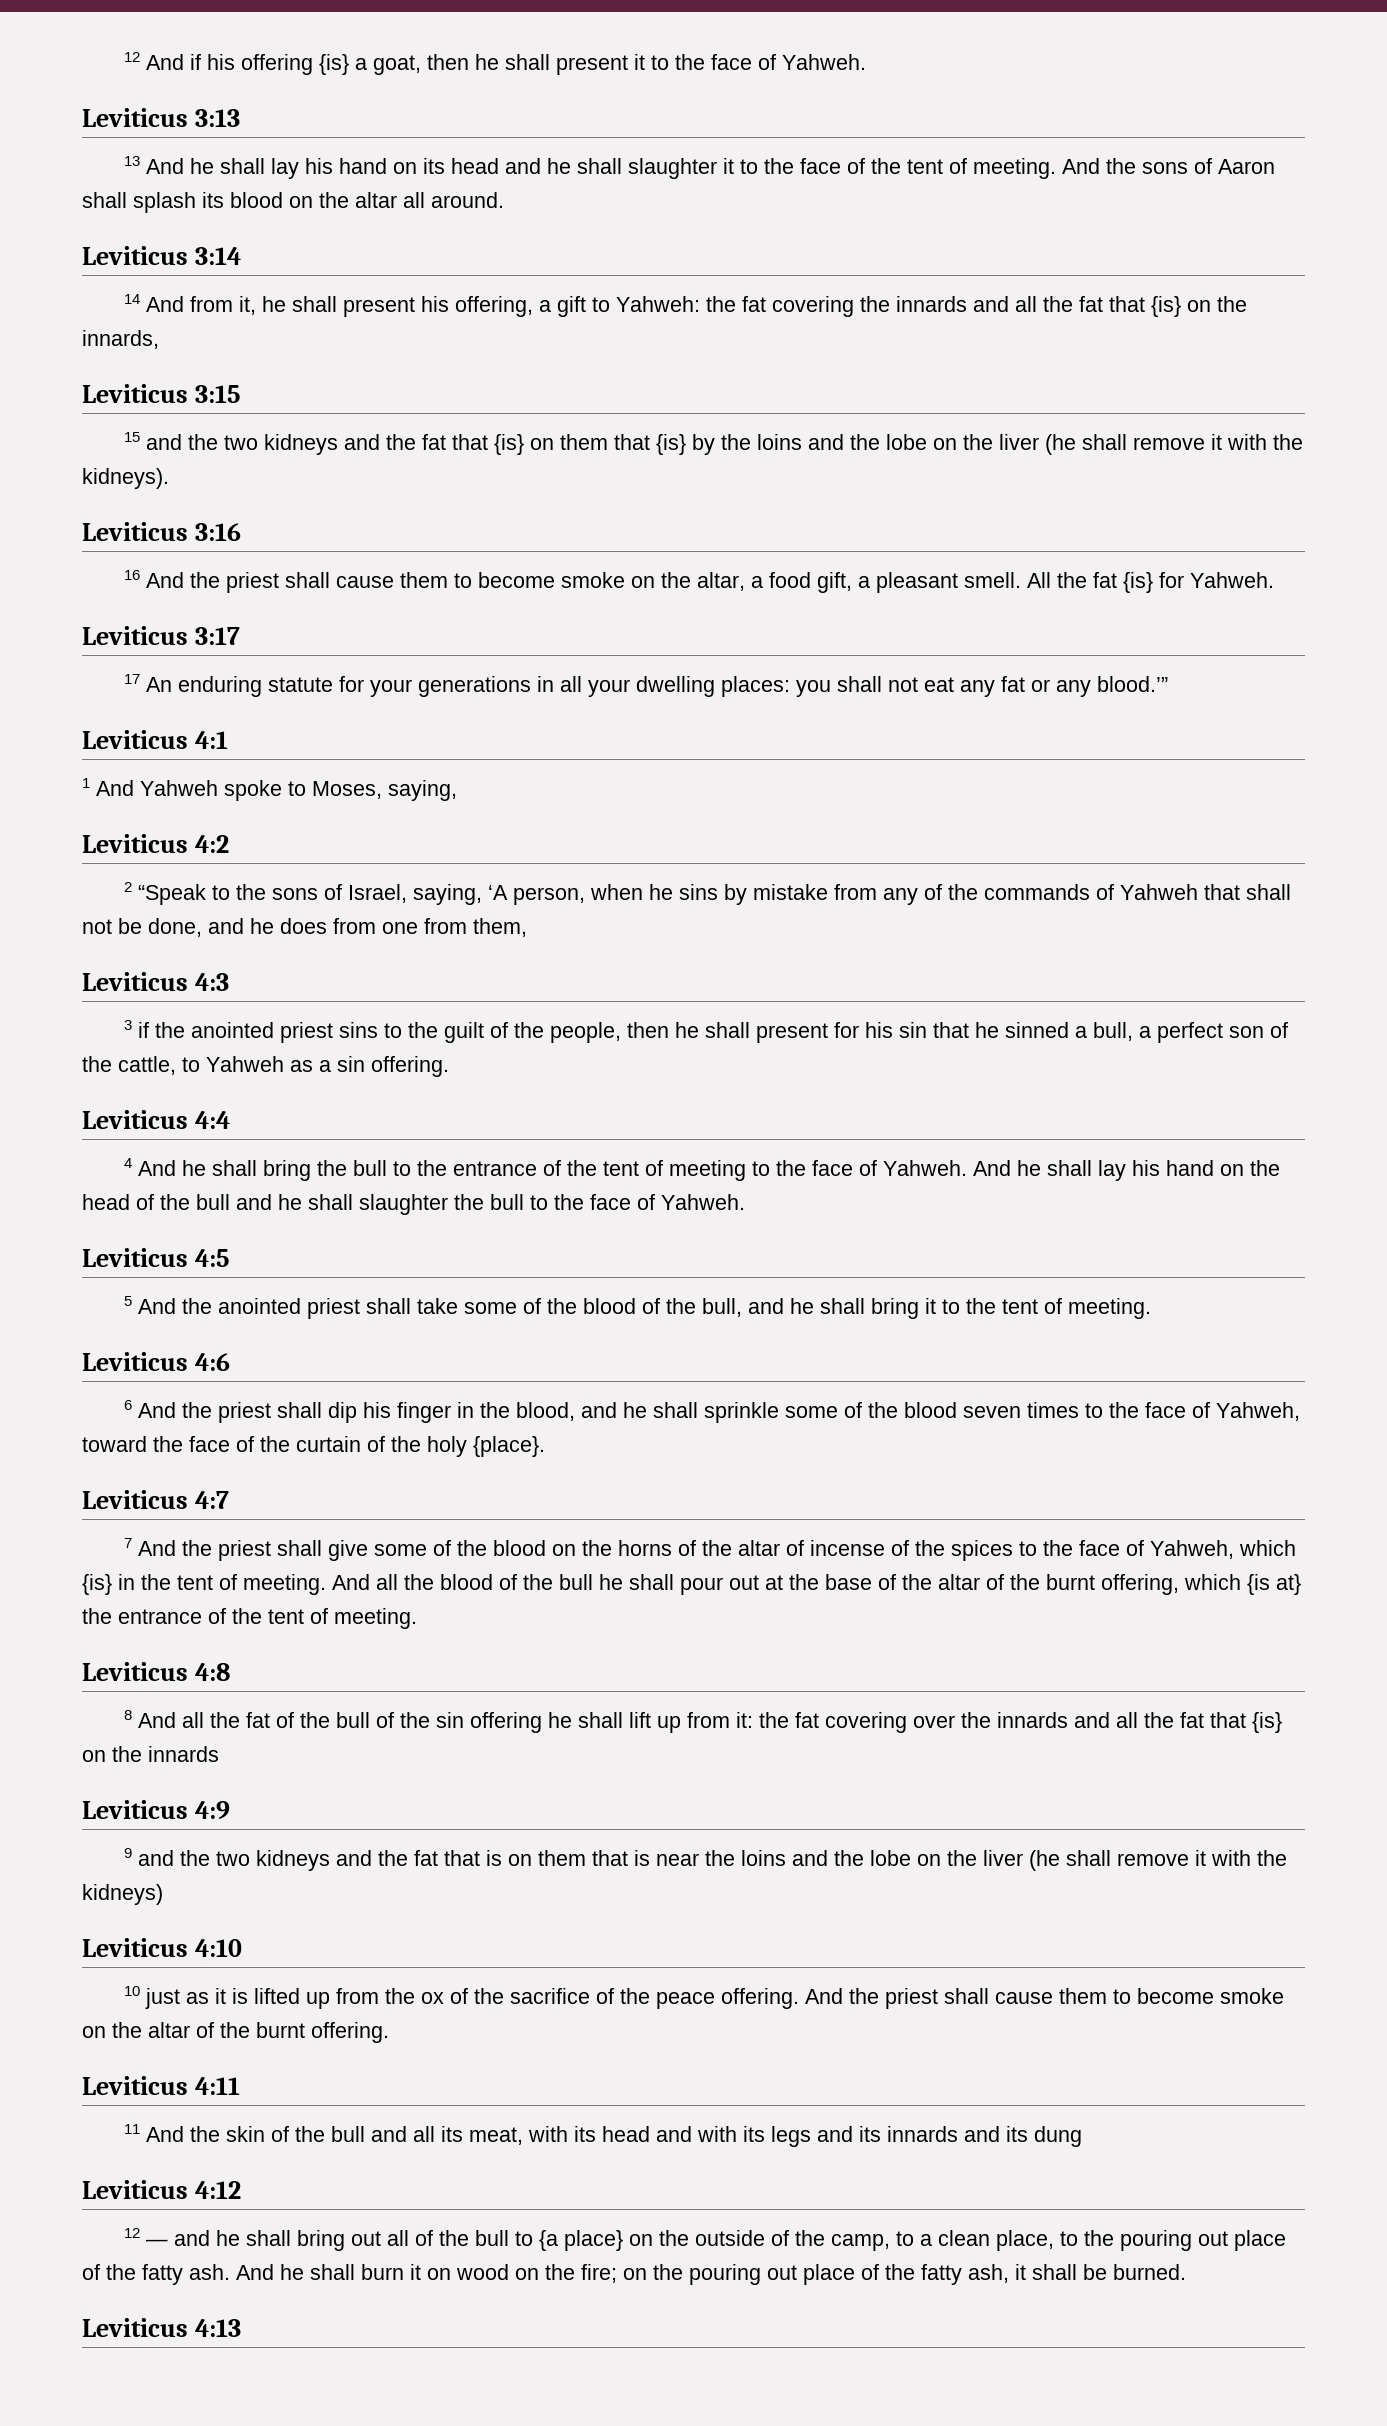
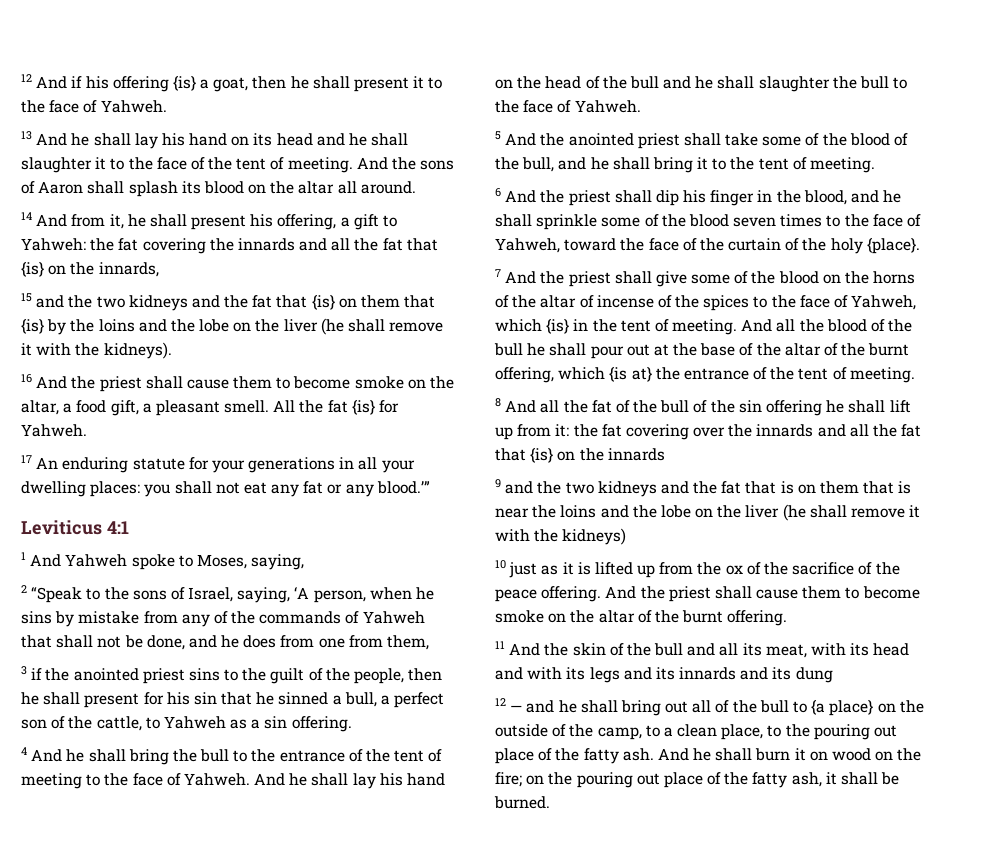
[82,108,240,127] // Leviticus 3:13 -> (167, 106) none
[82,246,241,265] // Leviticus 3:14 -> (416, 187) none
[82,384,241,403] // Leviticus 3:15 -> (159, 269) none
[82,522,241,541] // Leviticus 3:16 -> (172, 350) none
[82,626,240,645] // Leviticus 3:17 -> (87, 430) none
[82,834,229,853] // Leviticus 4:2 -> (305, 562) none
[82,972,229,991] // Leviticus 4:3 -> (430, 642) none
[82,1110,230,1129] // Leviticus 4:4 -> (352, 724) none
[82,1248,230,1267] // Leviticus 4:5 -> (641, 106) none
[82,1352,230,1371] // Leviticus 4:6 -> (876, 165) none
[82,1490,229,1509] // Leviticus 4:7 -> (920, 245) none
[82,1662,230,1681] // Leviticus 4:8 -> (915, 375) none
[82,1800,230,1819] // Leviticus 4:9 -> (665, 454) none
[82,1938,242,1957] // Leviticus 4:10 -> (627, 536) none
[82,2076,240,2095] // Leviticus 4:11 -> (788, 618) none
[82,2180,241,2199] // Leviticus 4:12 -> (833, 675) none
[82,2318,241,2337] // Leviticus 4:13 -> (550, 802) none

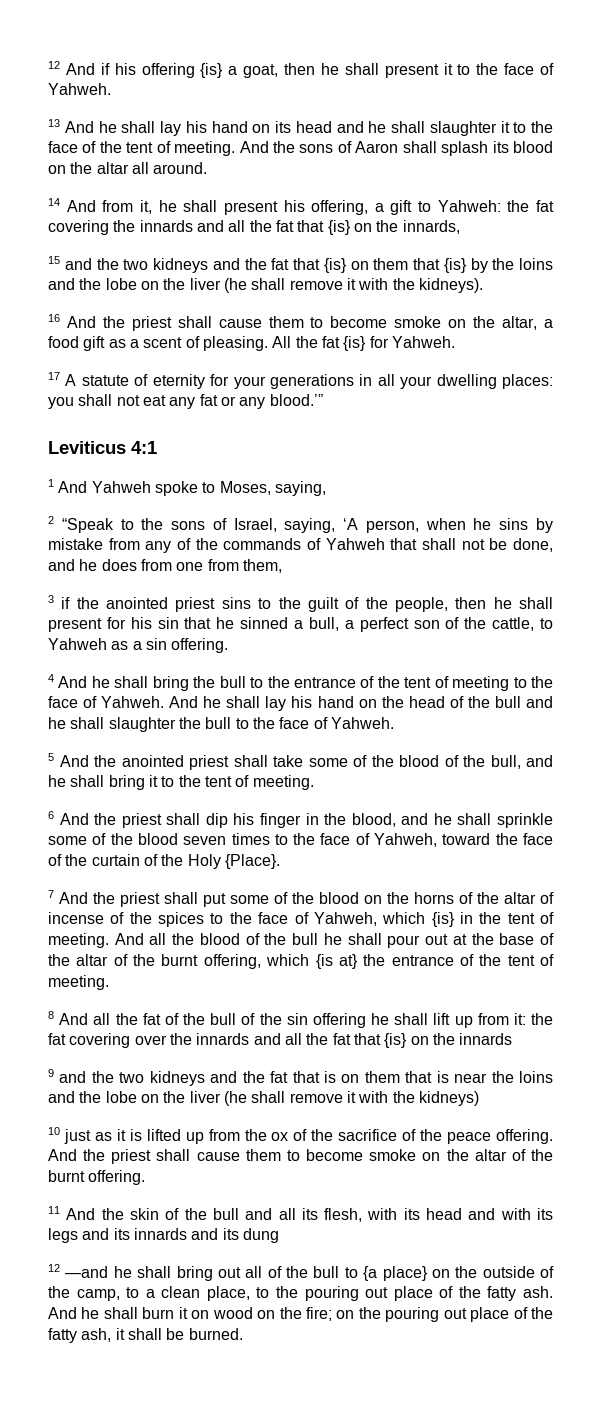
[110,400,270,416] gift, a pleasant smell. -> [83,336,268,351] gift as a scent of pleasing.
[36,457,185,473] An enduring statute -> [65,374,205,389] A statute of eternity
[830,237,920,254] holy {place}. -> [187,854,280,869] Holy {Place}.
[655,271,687,287] give -> [203,893,226,907] put
[765,644,807,658] meat, -> [324,1208,363,1222] flesh,
[510,700,555,713] — and -> [65,1266,109,1278] —and

